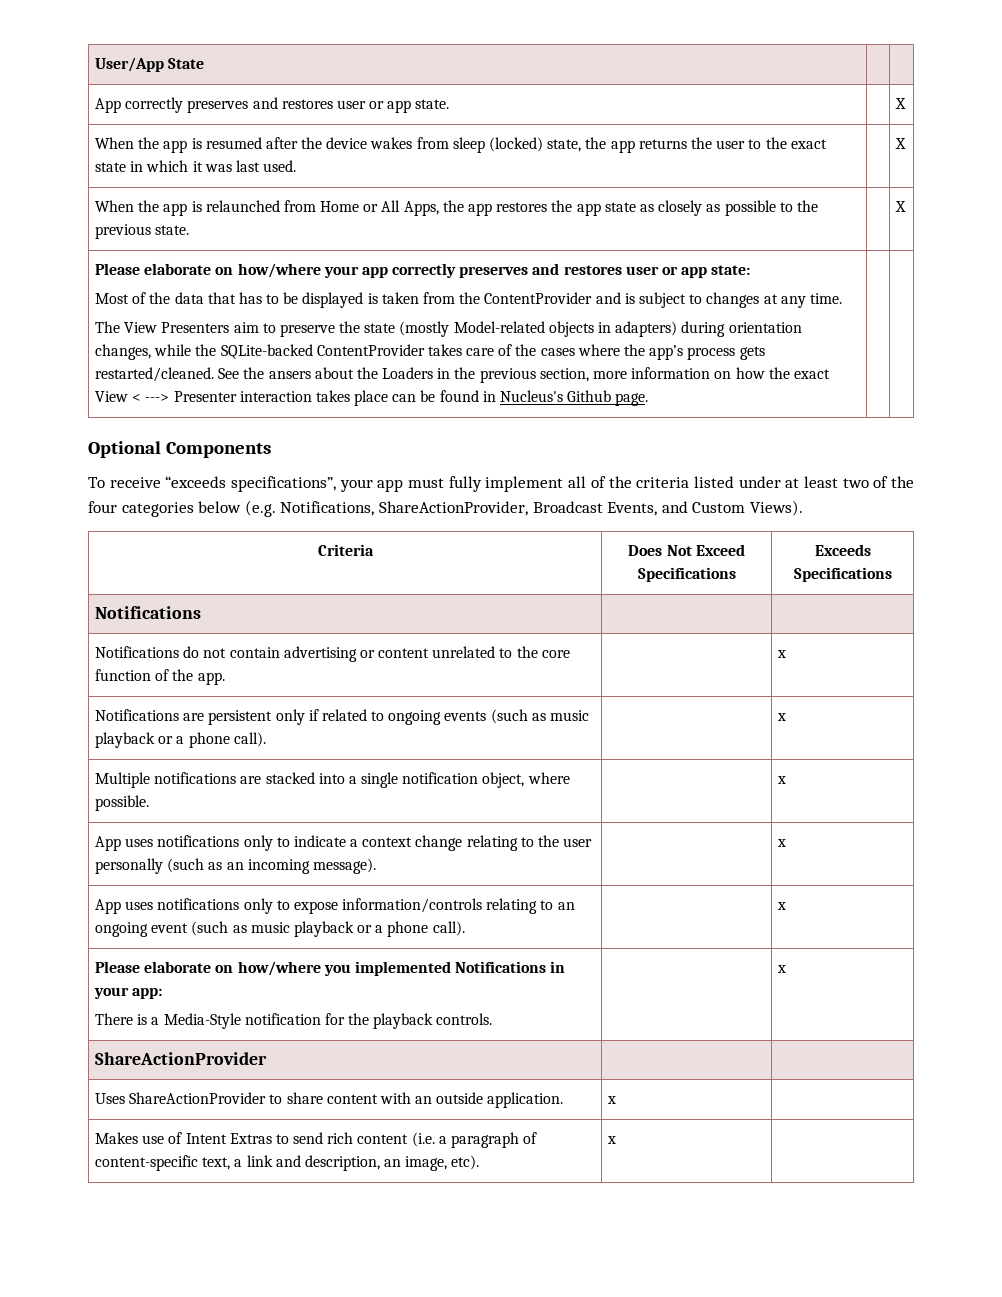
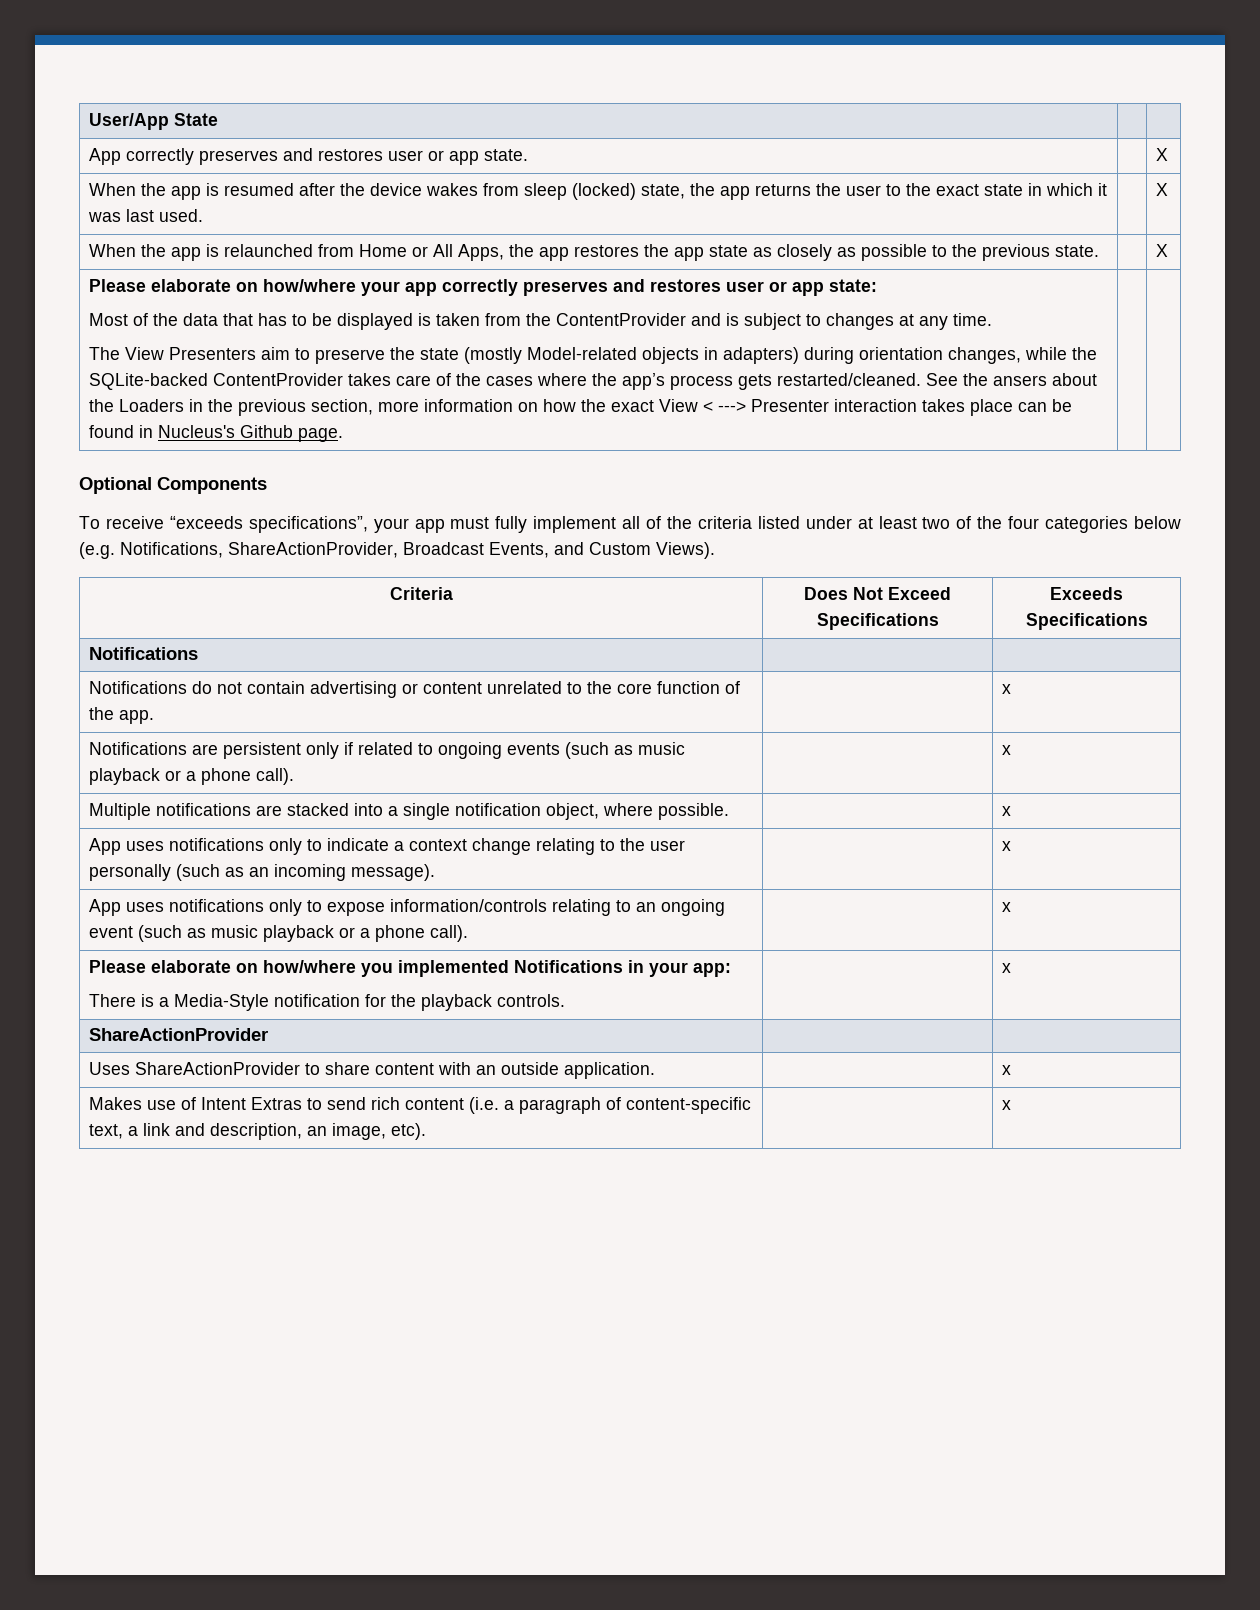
[606,1096,616,1104] x | -> [1002,1065,1012,1075] | x
[606,1136,616,1144] x | -> [1002,1100,1012,1110] | x

